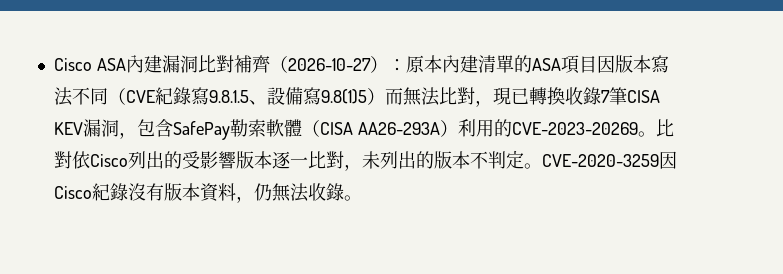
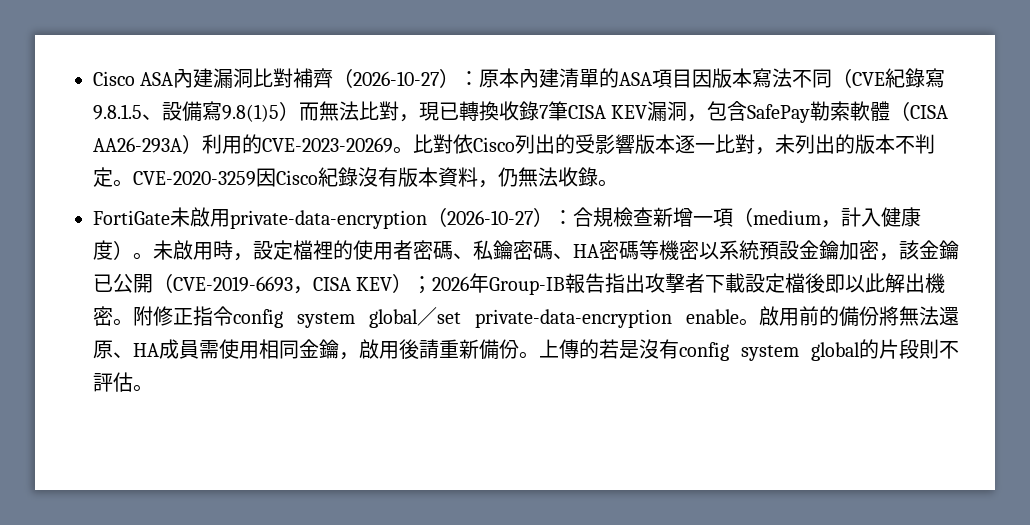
(362, 198) none -> [93,207,921,229] [93,240,959,261] [93,273,946,295] [93,306,959,328] [93,339,959,361] [93,372,153,392] // FortiGate未啟用private-data-encryption（2026-10-27）：合規檢查新增一項（medium，計入健康度）。未啟用時，設定檔裡的使用者密碼、私鑰密碼、HA密碼等機密以系統預設金鑰加密，該金鑰已公開（CVE-2019-6693，CISA KEV）；2026年Group-IB報告指出攻擊者下載設定檔後即以此解出機密。附修正指令config system global／set private-data-encryption enable。啟用前的備份將無法還原、HA成員需使用相同金鑰，啟用後請重新備份。上傳的若是沒有config system global的片段則不評估。

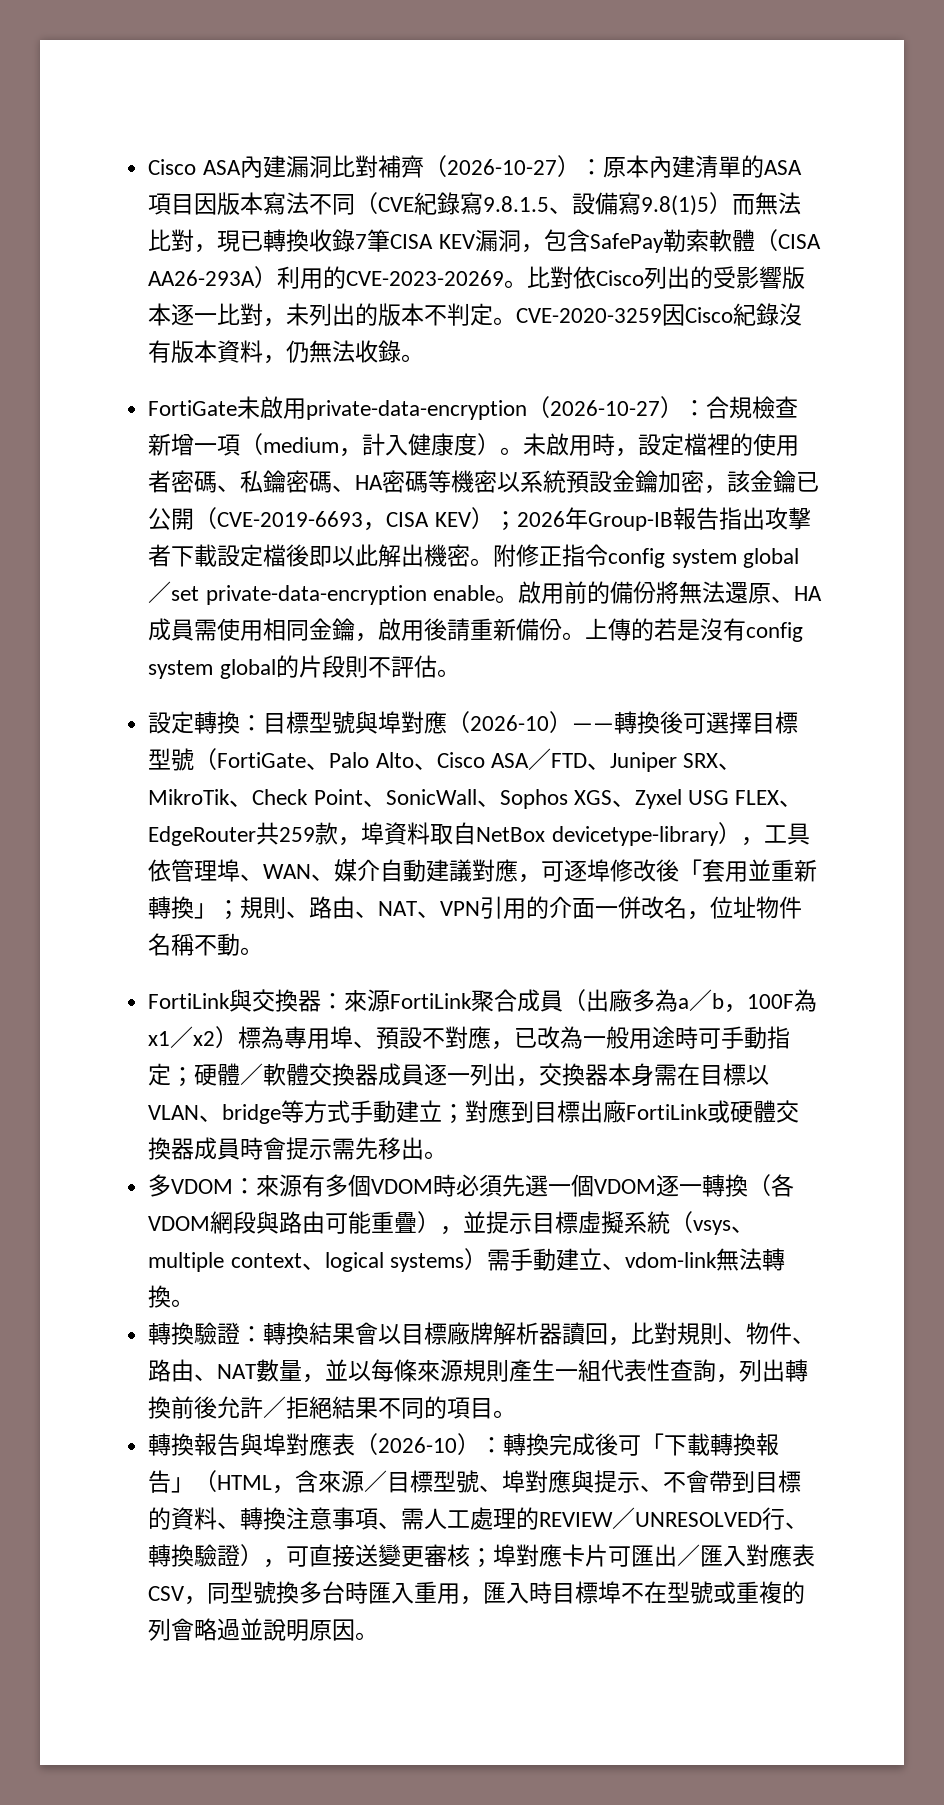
(153, 388) none -> [148,711,799,734] [148,748,741,772] [148,789,803,809] [148,822,810,846] [148,859,818,883] [148,896,803,920] [148,933,264,956] [148,989,818,1013] [148,1026,791,1050] [148,1063,770,1087] [148,1100,800,1124] [148,1137,448,1160] [148,1174,795,1197] [148,1211,755,1235] [148,1248,785,1272] [148,1285,195,1308] [148,1322,816,1346] [148,1359,809,1383] [148,1396,517,1419] [148,1433,780,1456] [148,1470,802,1494] [148,1507,809,1530] [148,1544,816,1568] [148,1581,806,1605] [148,1618,379,1641] // 設定轉換：目標型號與埠對應（2026-10）——轉換後可選擇目標型號（FortiGate、Palo Alto、Cisco ASA／FTD、Juniper SRX、MikroTik、Check Point、SonicWall、Sophos XGS、Zyxel USG FLEX、EdgeRouter共259款，埠資料取自NetBox devicetype-library），工具依管理埠、WAN、媒介自動建議對應，可逐埠修改後「套用並重新轉換」；規則、路由、NAT、VPN引用的介面一併改名，位址物件名稱不動。 // FortiLink與交換器：來源FortiLink聚合成員（出廠多為a／b，100F為x1／x2）標為專用埠、預設不對應，已改為一般用途時可手動指定；硬體／軟體交換器成員逐一列出，交換器本身需在目標以VLAN、bridge等方式手動建立；對應到目標出廠FortiLink或硬體交換器成員時會提示需先移出。 // 多VDOM：來源有多個VDOM時必須先選一個VDOM逐一轉換（各VDOM網段與路由可能重疊），並提示目標虛擬系統（vsys、multiple context、logical systems）需手動建立、vdom-link無法轉換。 // 轉換驗證：轉換結果會以目標廠牌解析器讀回，比對規則、物件、路由、NAT數量，並以每條來源規則產生一組代表性查詢，列出轉換前後允許／拒絕結果不同的項目。 // 轉換報告與埠對應表（2026-10）：轉換完成後可「下載轉換報告」（HTML，含來源／目標型號、埠對應與提示、不會帶到目標的資料、轉換注意事項、需人工處理的REVIEW／UNRESOLVED行、轉換驗證），可直接送變更審核；埠對應卡片可匯出／匯入對應表CSV，同型號換多台時匯入重用，匯入時目標埠不在型號或重複的列會略過並說明原因。

